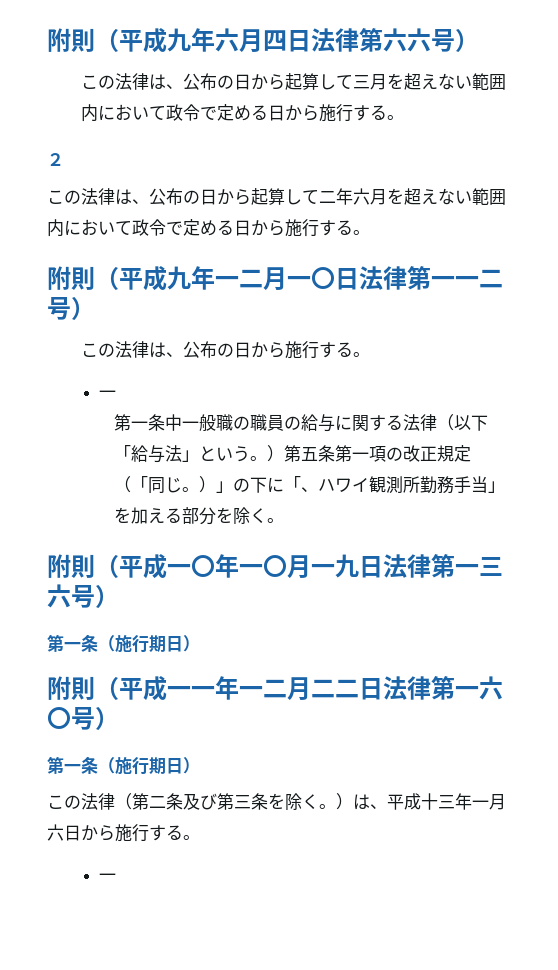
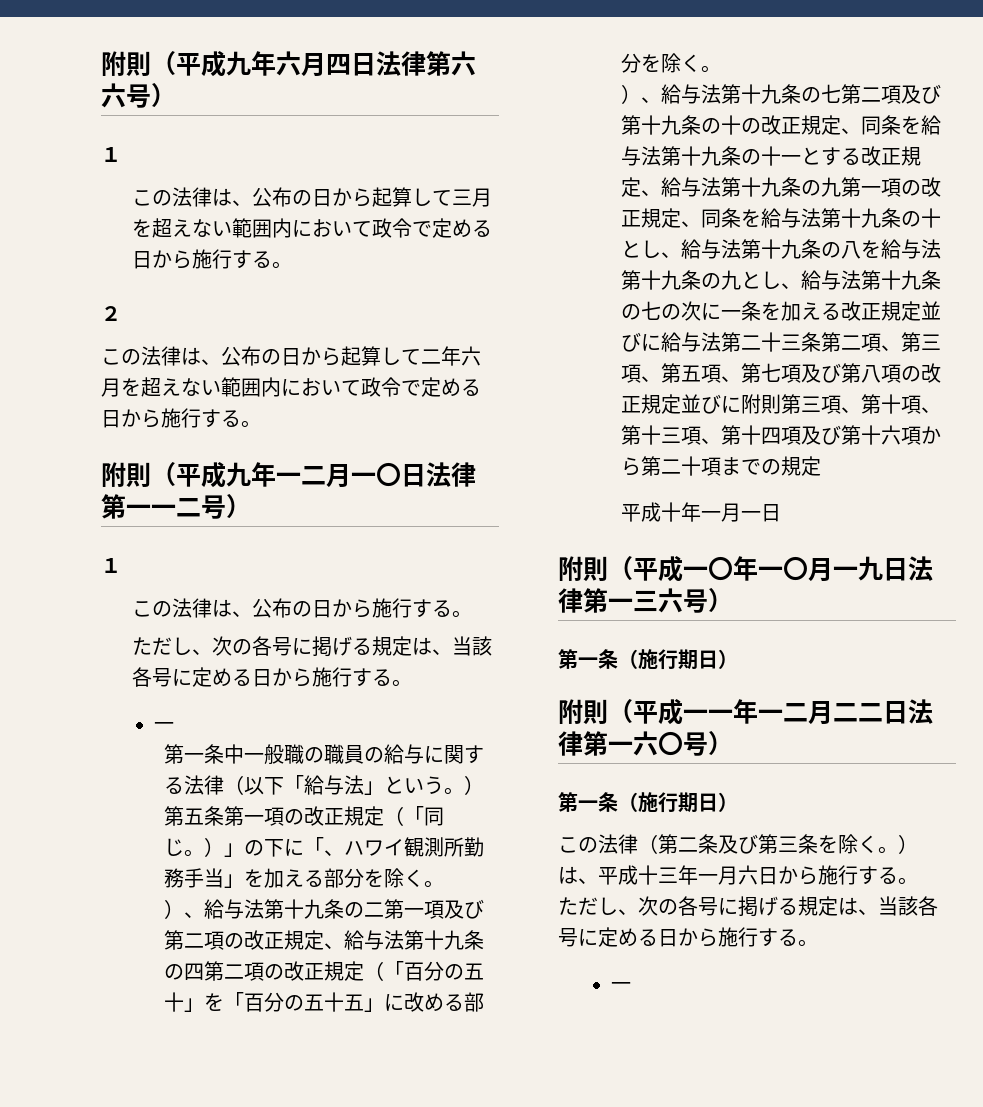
(479, 40) none -> [101,147,121,162] // １
(95, 308) none -> [101,558,121,573] // １
(370, 354) none -> [132,636,493,657] [132,667,413,687] // ただし、次の各号に掲げる規定は、当該各号に定める日から施行する。
(285, 520) none -> [163,899,484,919] [163,930,484,950] [163,961,484,981] [163,992,484,1012] [620,53,721,73] [620,84,941,104] [620,115,941,135] [620,146,921,166] [620,177,941,197] [620,208,941,228] [620,239,941,259] [620,270,941,290] [620,301,941,321] [620,332,941,352] [620,363,941,383] [620,394,941,414] [620,425,941,445] [620,456,821,476] [620,502,781,522] // ）、給与法第十九条の二第一項及び第二項の改正規定、給与法第十九条の四第二項の改正規定（「百分の五十」を「百分の五十五」に改める部分を除く。 // ）、給与法第十九条の七第二項及び第十九条の十の改正規定、同条を給与法第十九条の十一とする改正規定、給与法第十九条の九第一項の改正規定、同条を給与法第十九条の十とし、給与法第十九条の八を給与法第十九条の九とし、給与法第十九条の七の次に一条を加える改正規定並びに給与法第二十三条第二項、第三項、第五項、第七項及び第八項の改正規定並びに附則第三項、第十項、第十三項、第十四項及び第十六項から第二十項までの規定 // 平成十年一月一日
(200, 837) none -> [558,896,938,917] [558,927,818,947] // ただし、次の各号に掲げる規定は、当該各号に定める日から施行する。

